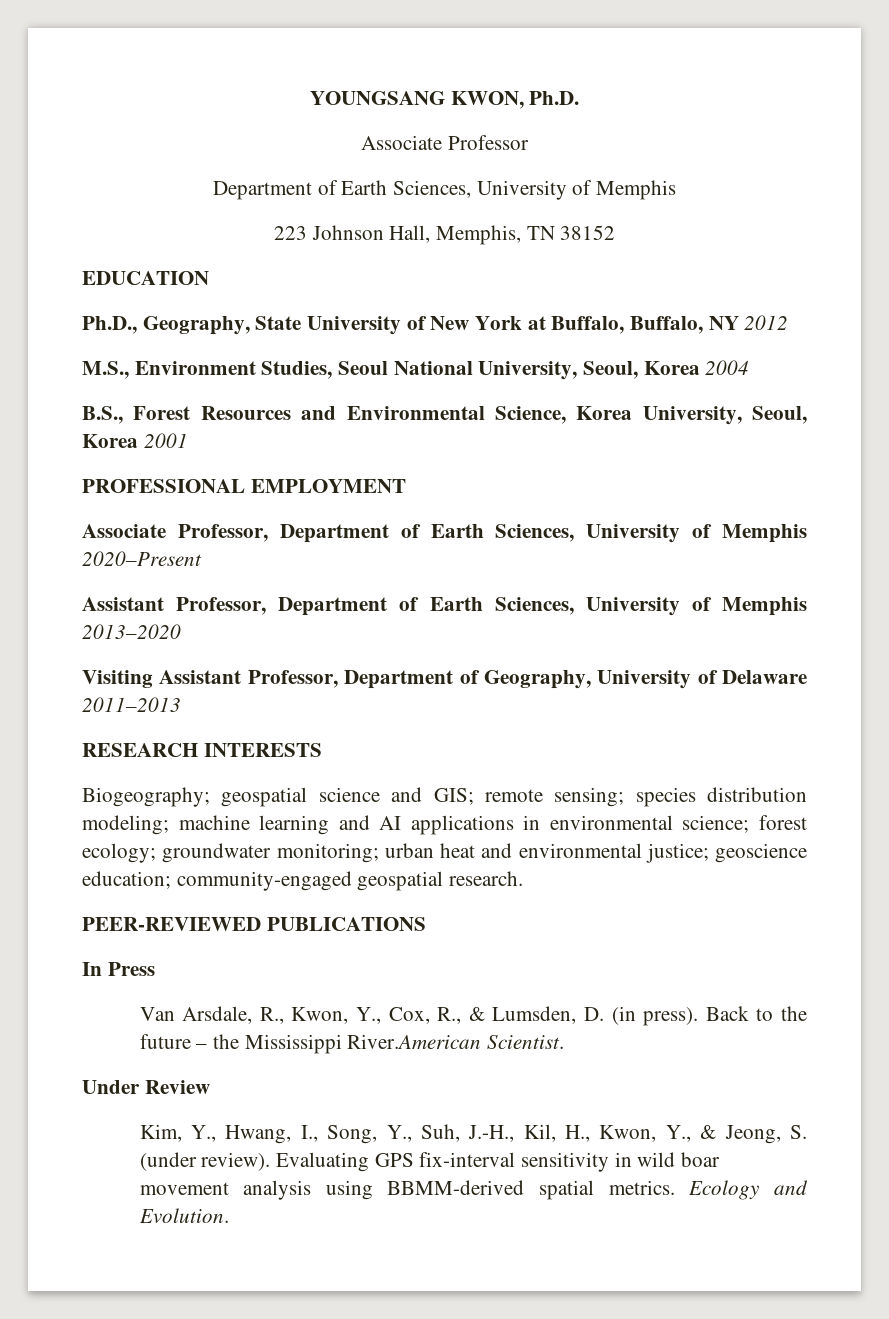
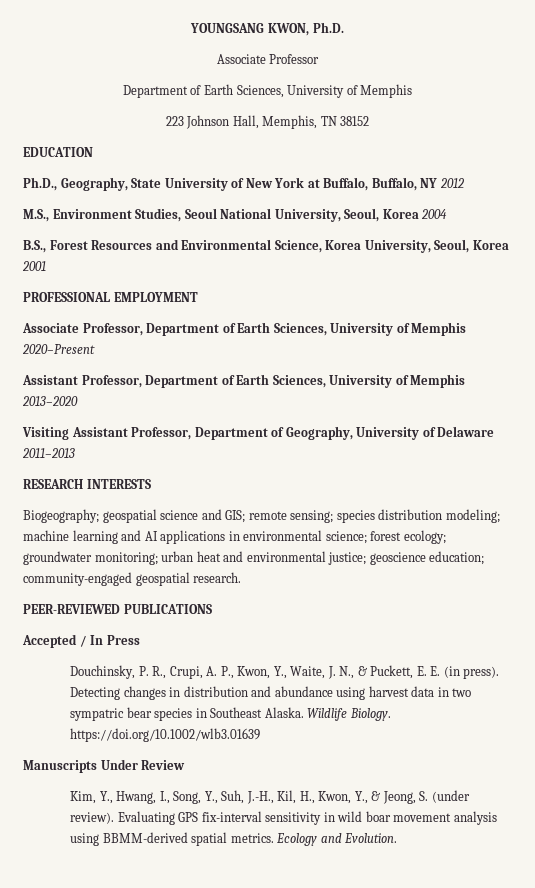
(426, 924) none -> [22,634,87,648] Accepted /
[139,1006,807,1026] [139,1034,564,1054] Van Arsdale, R., Kwon, Y., Cox, R., & Lumsden, D. (in press). Back to the future – the Mississippi River.American Scientist. // -> [70,665,500,679] [70,686,472,700] [70,707,391,721] [70,728,261,742] [23,760,97,773] Douchinsky, P. R., Crupi, A. P., Kwon, Y., Waite, J. N., & Puckett, E. E. (in press). Detecting changes in distribution and abundance using harvest data in two sympatric bear species in Southeast Alaska. Wildlife Biology. https://doi.org/10.1002/wlb3.01639 // Manuscripts

